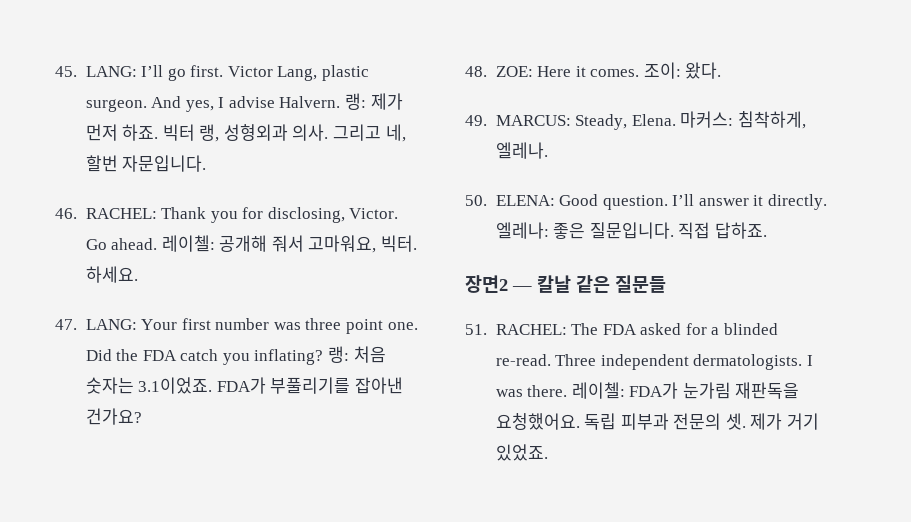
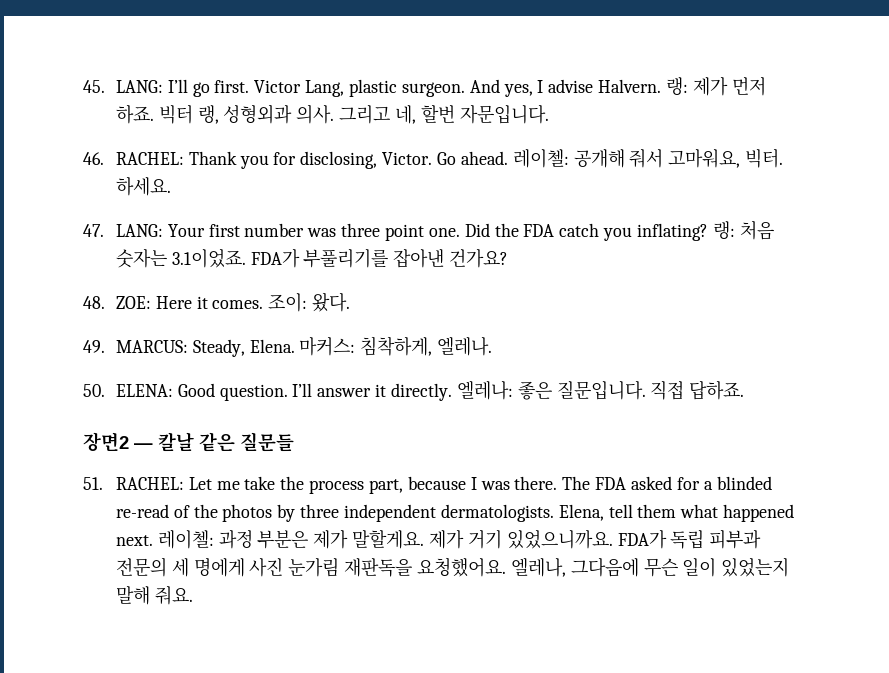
(567, 329) none -> [188,476,558,494] Let me take the process part, because I was there.
[495,354,813,370] [495,382,800,399] [495,413,820,430] [495,444,548,461] re-read. Three independent dermatologists. I was there. 레이첼: FDA가 눈가림 재판독을 요청했어요. 독립 피부과 전문의 셋. 제가 거기 있었죠. -> [115,504,795,522] [115,529,762,549] [115,557,790,577] [115,586,193,605] re-read of the photos by three independent dermatologists. Elena, tell them what happened next. 레이첼: 과정 부분은 제가 말할게요. 제가 거기 있었으니까요. FDA가 독립 피부과 전문의 세 명에게 사진 눈가림 재판독을 요청했어요. 엘레나, 그다음에 무슨 일이 있었는지 말해 줘요.

